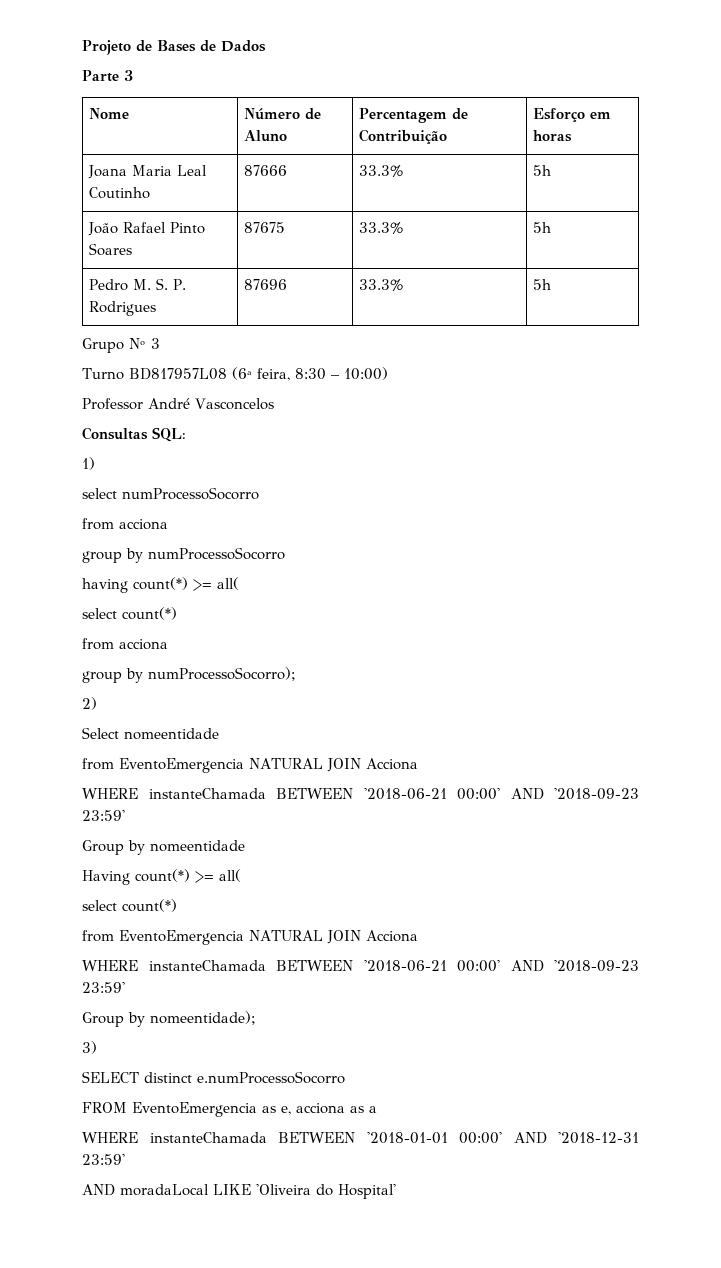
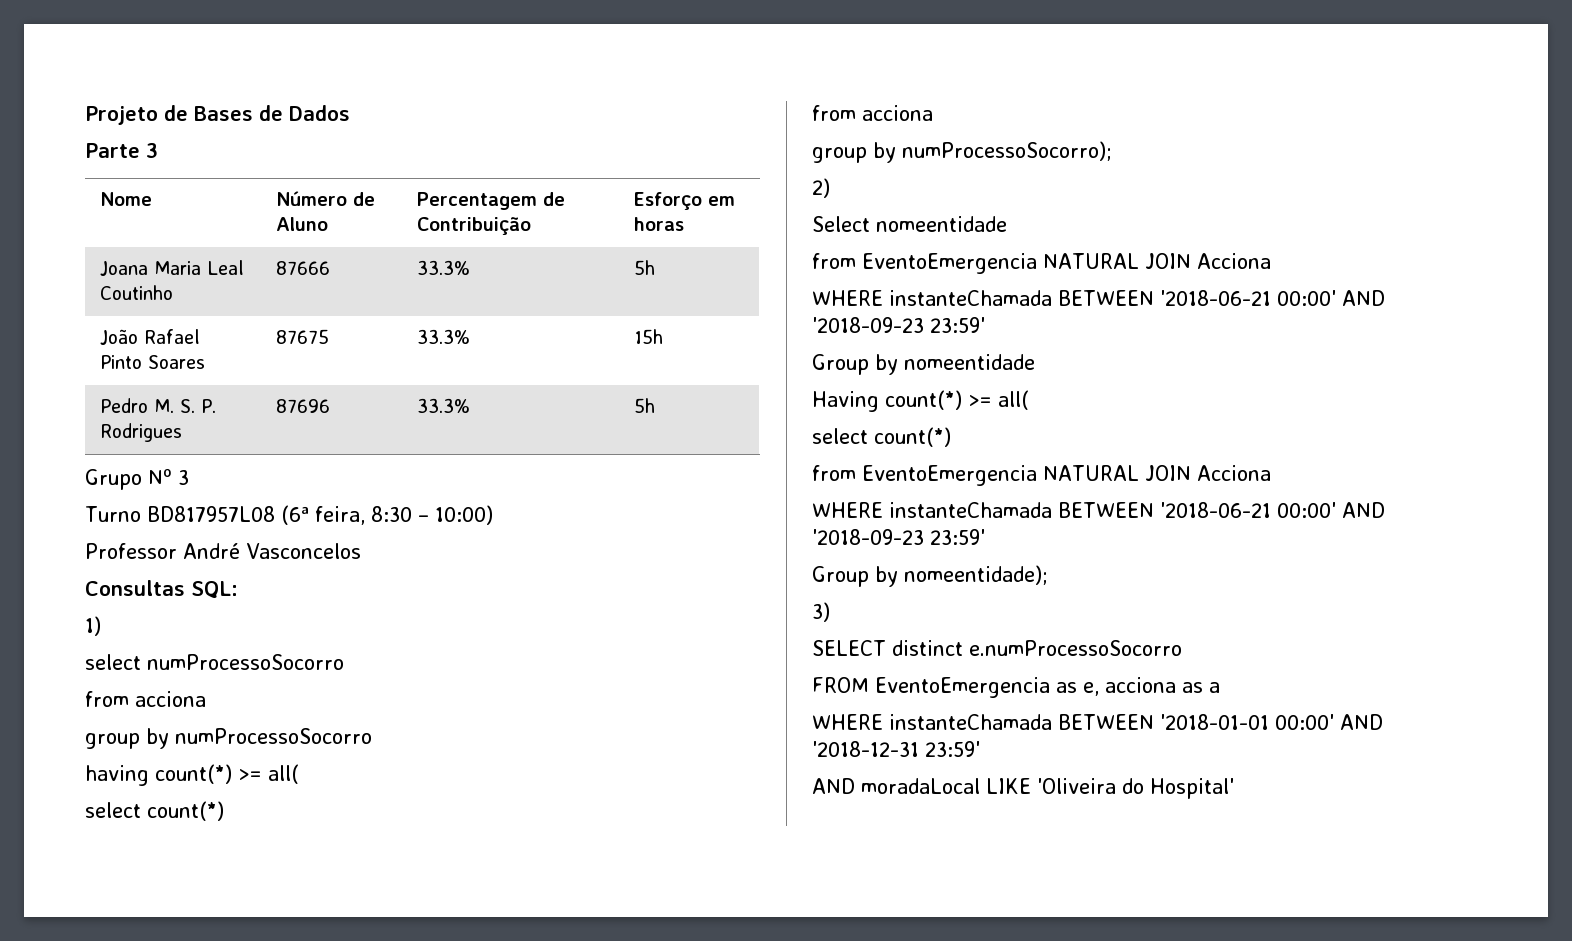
[533,222,552,233] 5h -> [634,329,664,344] 15h

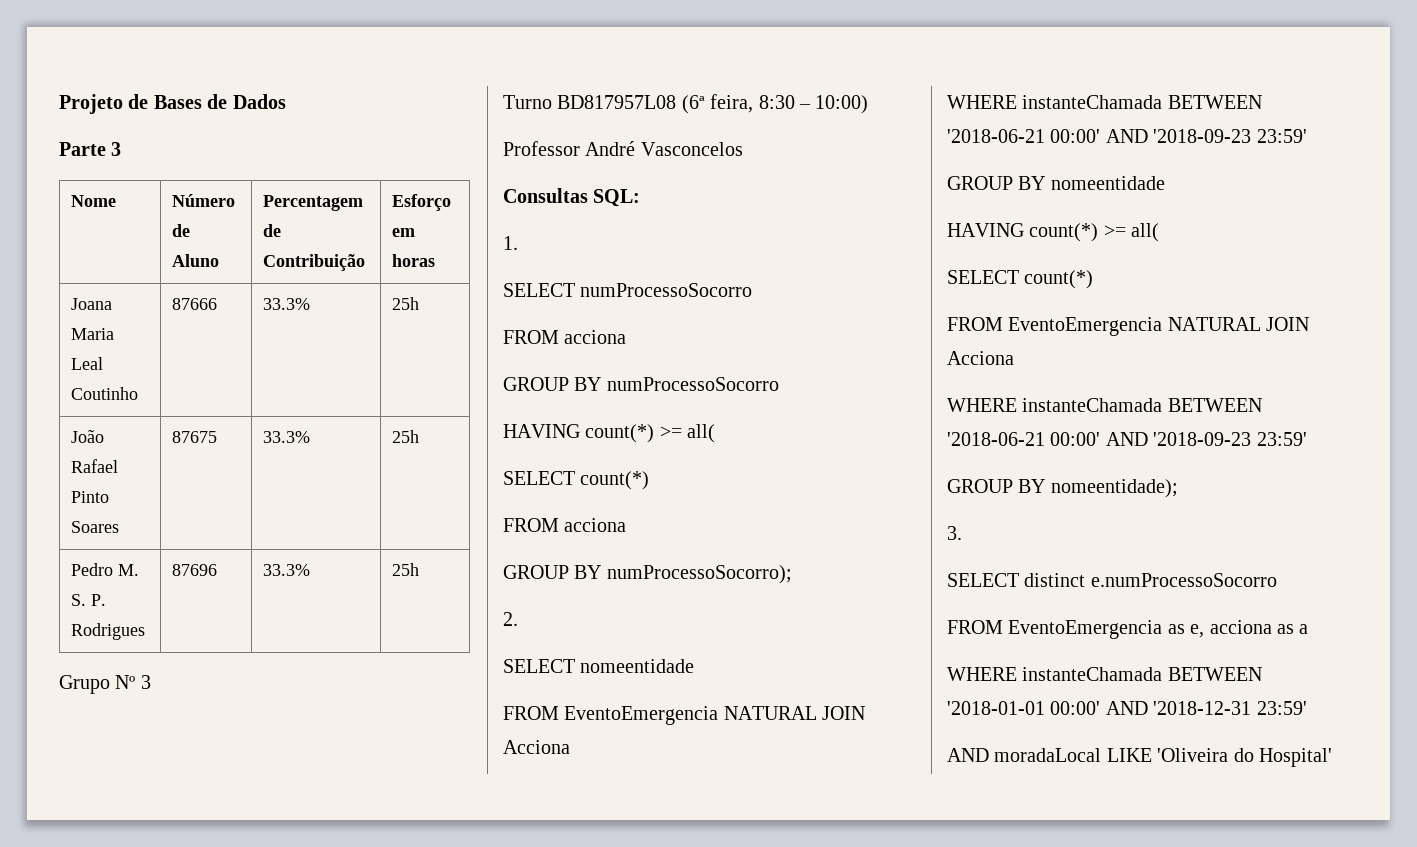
[634,260,656,275] 5h -> [392,297,420,310] 25h
[634,329,664,344] 15h -> [392,430,420,443] 25h
[634,398,656,413] 5h -> [392,563,420,576] 25h
[85,616,101,636] [85,654,344,670] [85,691,206,707] [85,728,372,749] [85,764,299,786] [85,801,224,821] [812,105,933,121] [812,142,896,163] 1) // select numProcessoSocorro // from acciona // group by numProcessoSocorro // having count(*) >= all( // select count(*) // from acciona // group by -> [503,236,518,250] [503,283,753,297] [503,330,627,344] [503,377,779,391] [503,424,716,443] [503,471,650,490] [503,518,627,532] [503,565,602,579] 1. // SELECT numProcessoSocorro // FROM acciona // GROUP BY numProcessoSocorro // HAVING count(*) >= all( // SELECT count(*) // FROM acciona // GROUP BY
[812,178,830,198] [812,216,1007,232] [812,253,856,269] 2) // Select nomeentidade // from -> [503,612,518,626] [503,659,695,673] [503,706,559,720] 2. // SELECT nomeentidade // FROM
[812,354,1035,375] [812,390,1029,412] [812,427,951,447] [812,465,856,481] Group by nomeentidade // Having count(*) >= all( // select count(*) // from -> [947,176,1165,190] [947,223,1160,242] [947,270,1094,289] [947,317,1003,331] GROUP BY nomeentidade // HAVING count(*) >= all( // SELECT count(*) // FROM
[812,566,898,587] Group by -> [947,479,1046,493] GROUP BY
[812,602,830,622] 3) -> [947,526,962,540] 3.

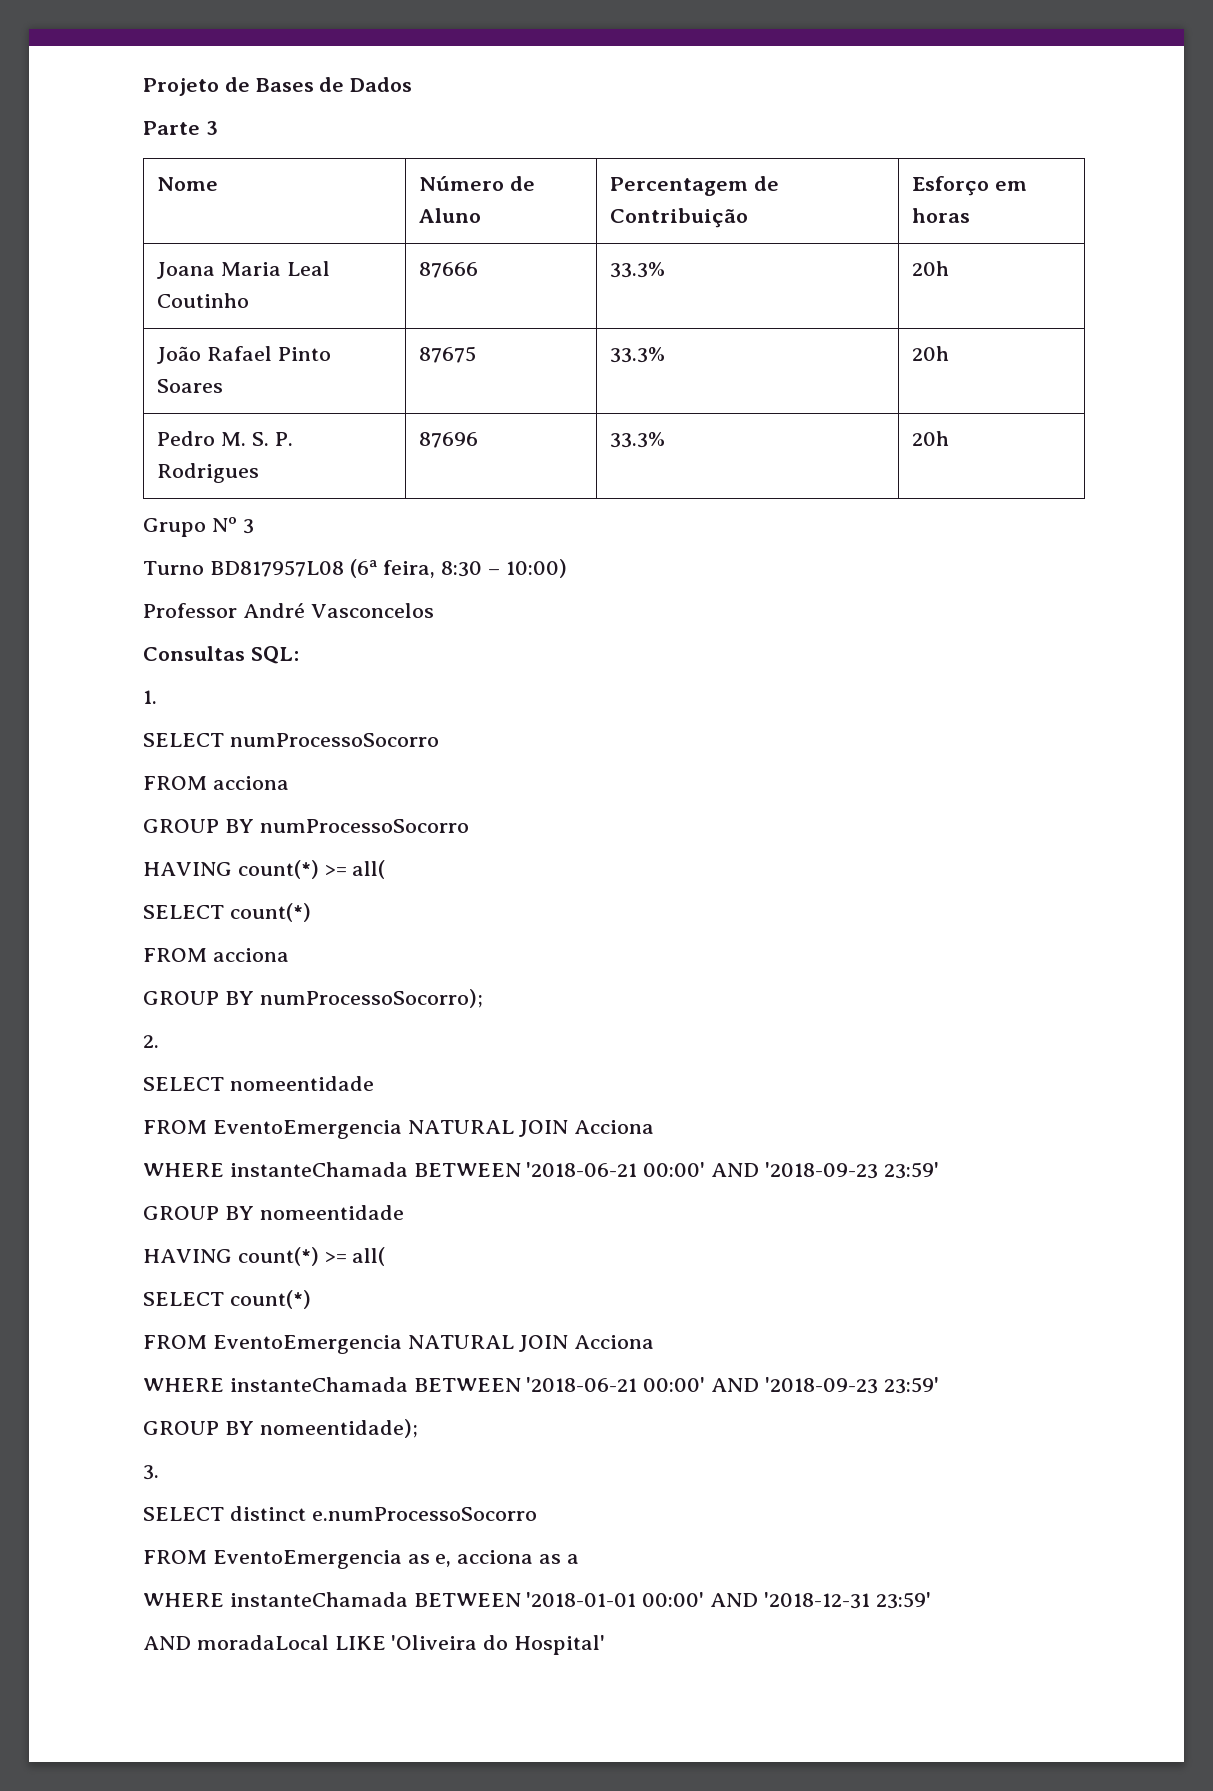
[392,297,420,310] 25h -> [912,261,950,276] 20h
[392,430,420,443] 25h -> [912,346,950,361] 20h
[392,563,420,576] 25h -> [912,431,950,446] 20h

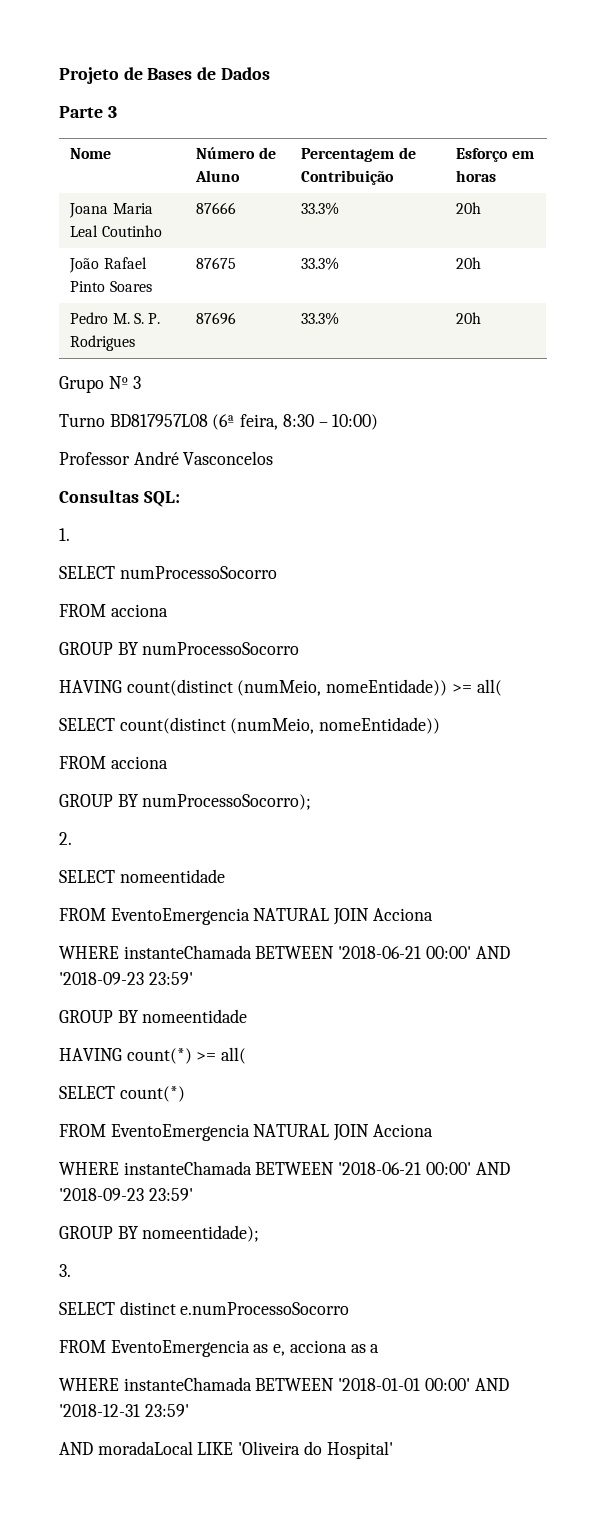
[237,860,386,879] [143,903,311,922] count(*) >= all( // SELECT count(*) -> [126,679,502,696] [59,717,441,734] count(distinct (numMeio, nomeEntidade)) >= all( // SELECT count(distinct (numMeio, nomeEntidade))

